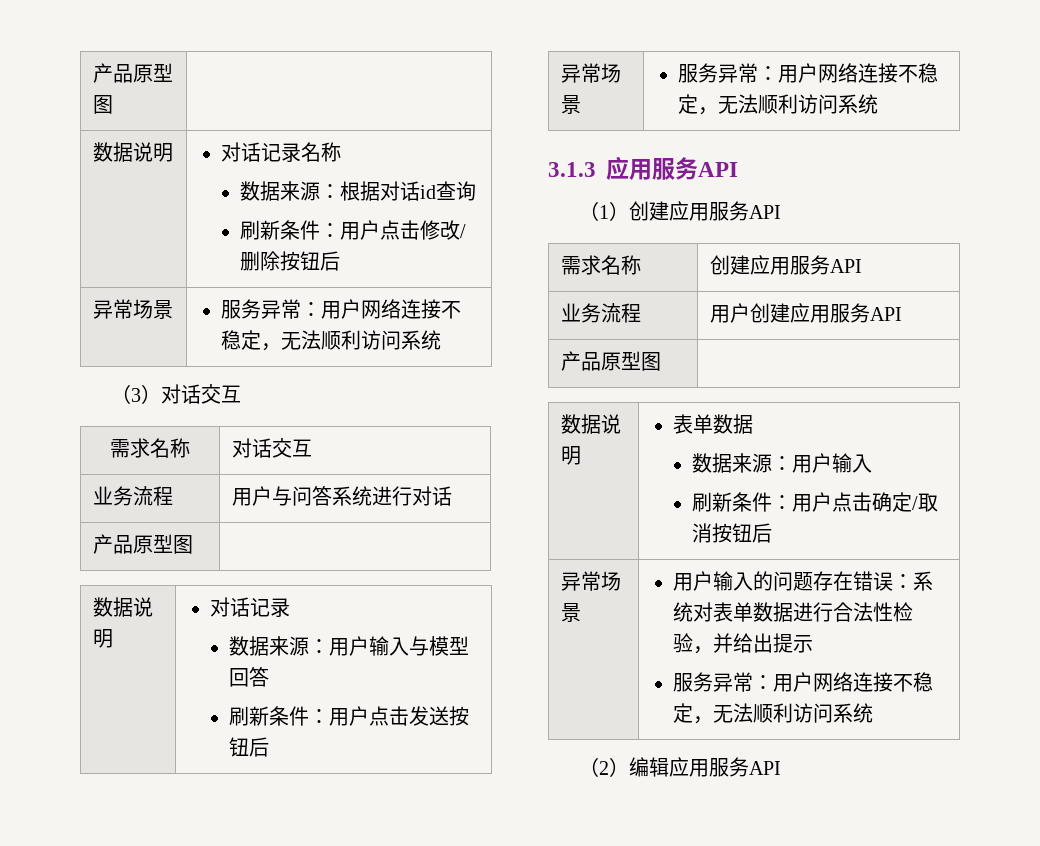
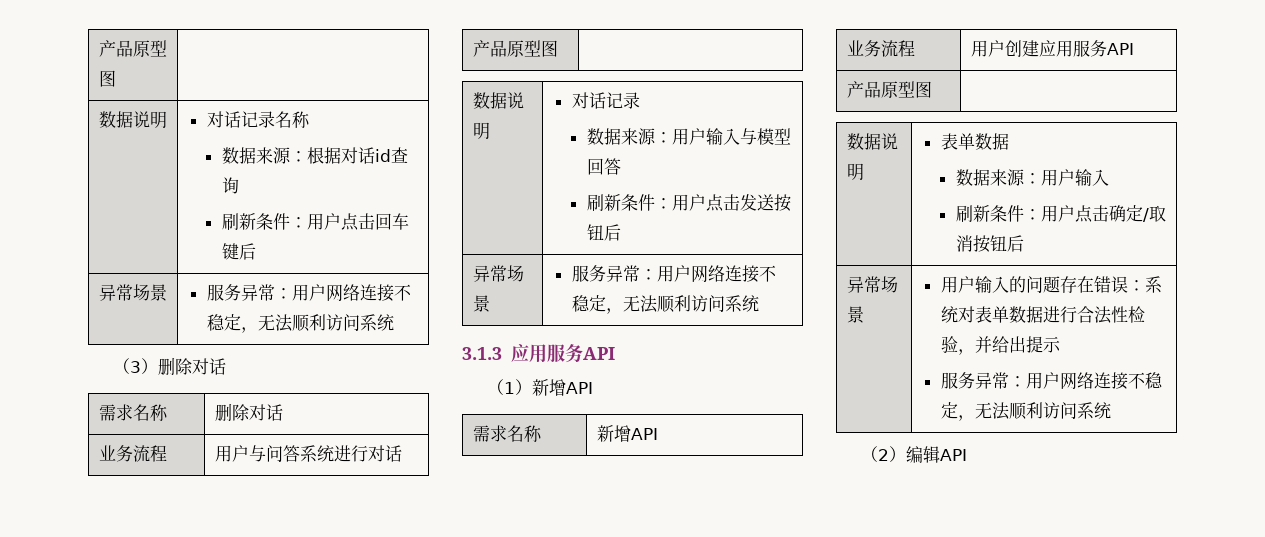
[419,220,466,240] [239,251,320,271] 修改/删除按钮 -> [374,213,409,230] [221,243,239,260] 回车键
[161,384,242,404] [110,438,190,458] [232,438,313,458] 对话交互 // 需求名称 | 对话交互 -> [158,357,227,375] [98,404,168,421] [214,403,283,421] 删除对话 // 需求名称 | 删除对话
[629,201,750,221] 创建应用服务 -> [532,379,567,396] 新增
[710,255,831,275] 创建应用服务 -> [596,425,631,442] 新增
[669,757,750,777] 应用服务 -> (941, 454) none

